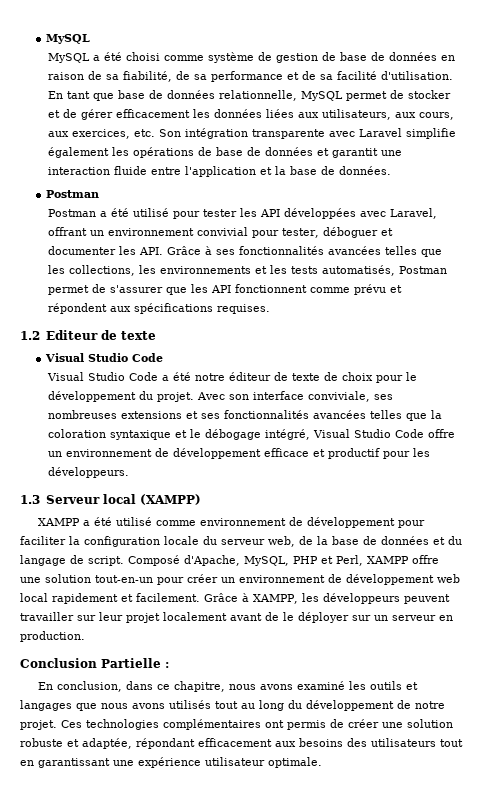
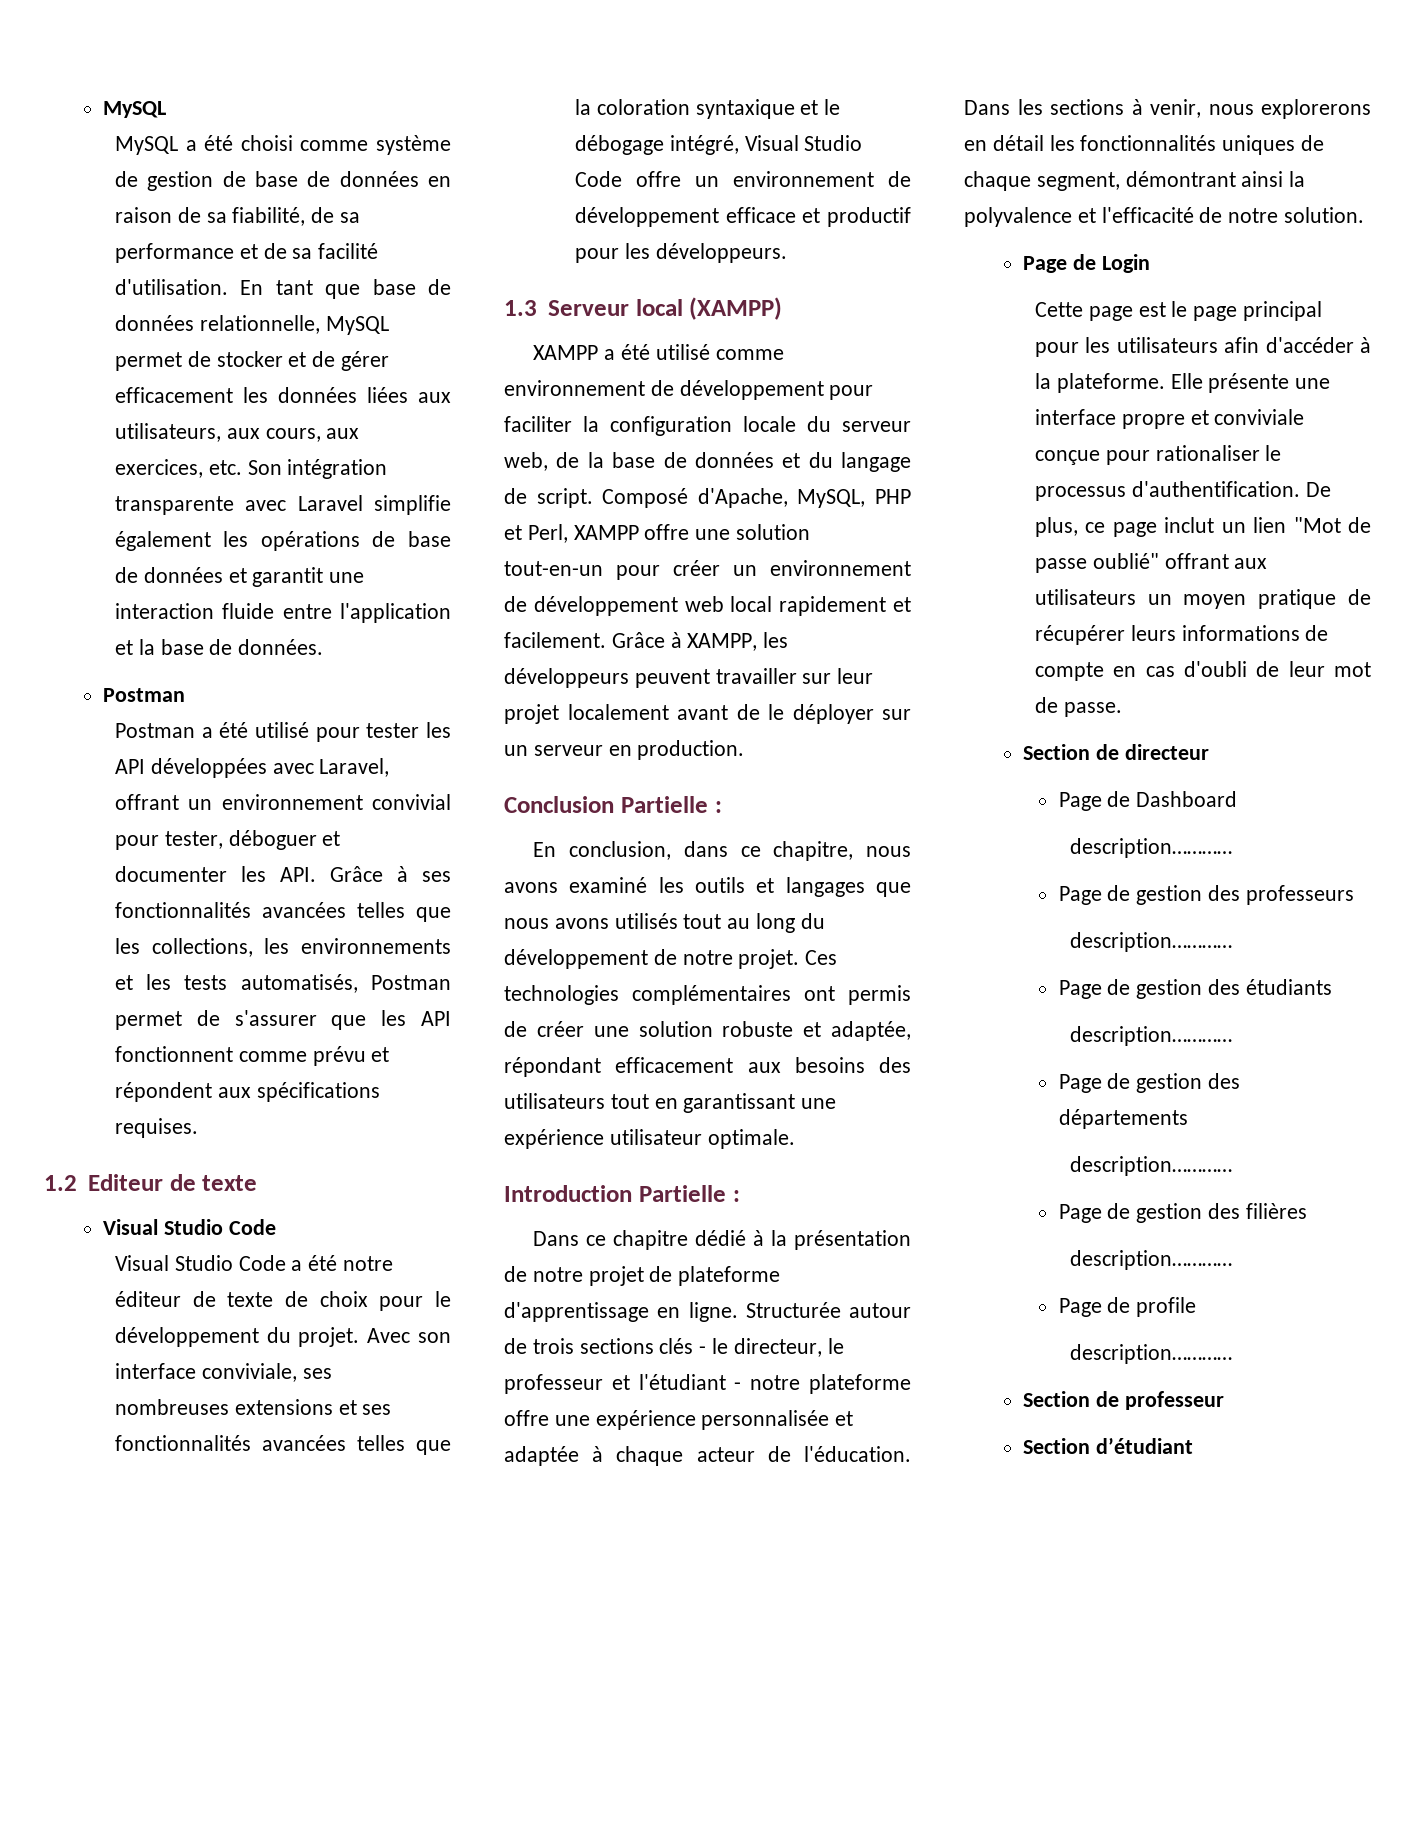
(322, 762) none -> [504,1185,740,1202] [533,1230,911,1250] [504,1266,781,1286] [504,1302,911,1322] [504,1338,844,1357] [504,1374,911,1394] [504,1410,854,1430] [504,1446,911,1466] [964,99,1371,119] [964,135,1325,155] [964,171,1306,191] [964,207,1365,227] [1023,254,1150,273] [1034,301,1322,321] [1034,337,1371,357] [1034,373,1331,393] [1034,409,1305,429] [1034,445,1282,465] [1034,481,1331,501] [1034,517,1371,537] [1034,553,1268,573] [1034,589,1371,609] [1034,625,1329,645] [1034,661,1371,681] [1034,697,1122,717] [1023,744,1209,760] [1058,791,1238,811] [1070,838,1233,858] [1058,885,1354,905] [1070,932,1233,952] [1058,979,1332,999] [1070,1026,1233,1046] [1058,1073,1241,1093] [1058,1109,1188,1129] [1070,1156,1233,1176] [1058,1203,1307,1223] [1070,1250,1233,1270] [1058,1297,1197,1317] [1070,1344,1233,1364] [1023,1391,1224,1410] [1023,1438,1193,1454] // Introduction Partielle : // Dans ce chapitre dédié à la présentation de notre projet de plateforme d'apprentissage en ligne. Structurée autour de trois sections clés - le directeur, le professeur et l'étudiant - notre plateforme offre une expérience personnalisée et adaptée à chaque acteur de l'éducation. Dans les sections à venir, nous explorerons en détail les fonctionnalités uniques de chaque segment, démontrant ainsi la polyvalence et l'efficacité de notre solution. // Page de Login // Cette page est le page principal pour les utilisateurs afin d'accéder à la plateforme. Elle présente une interface propre et conviviale conçue pour rationaliser le processus d'authentification. De plus, ce page inclut un lien "Mot de passe oublié" offrant aux utilisateurs un moyen pratique de récupérer leurs informations de compte en cas d'oubli de leur mot de passe. // Section de directeur // Page de Dashboard // description………… // Page de gestion des professeurs // description………… // Page de gestion des étudiants // description………… // Page de gestion des départements // description………… // Page de gestion des filières // description………… // Page de profile // description………… // Section de professeur // Section d’étudiant

